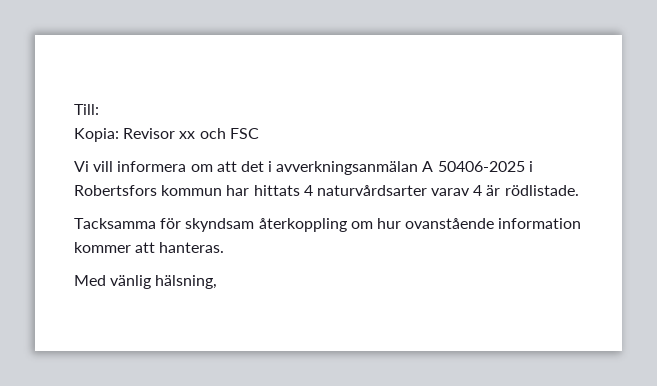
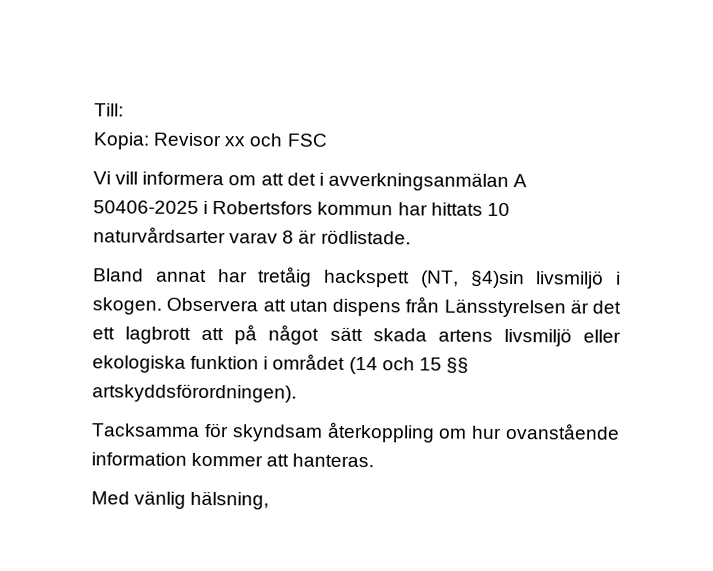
[303,185,313,196] 4 -> [486,202,510,217] 10
[473,185,483,196] 4 -> [282,230,295,244] 8
(579, 190) none -> [93,266,621,289] [92,296,621,318] [92,324,621,347] [92,353,469,375] [92,383,297,403] // Bland annat har tretåig hackspett (NT, §4)sin livsmiljö i skogen. Observera att utan dispens från Länsstyrelsen är det ett lagbrott att på något sätt skada artens livsmiljö eller ekologiska funktion i området (14 och 15 §§ artskyddsförordningen).

